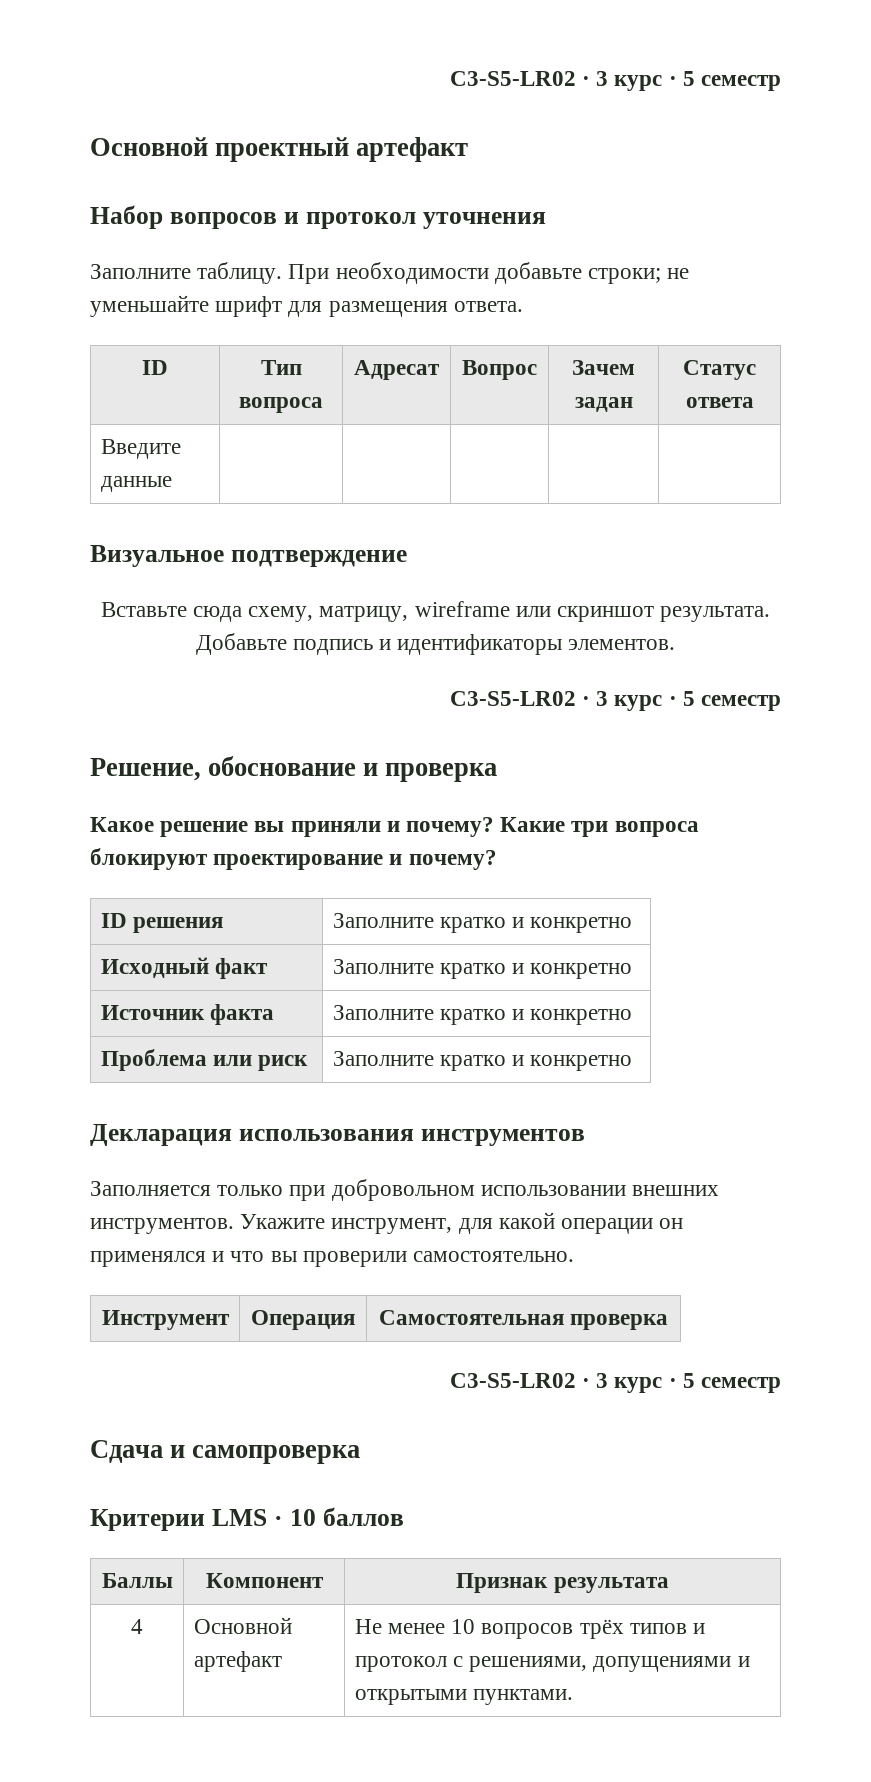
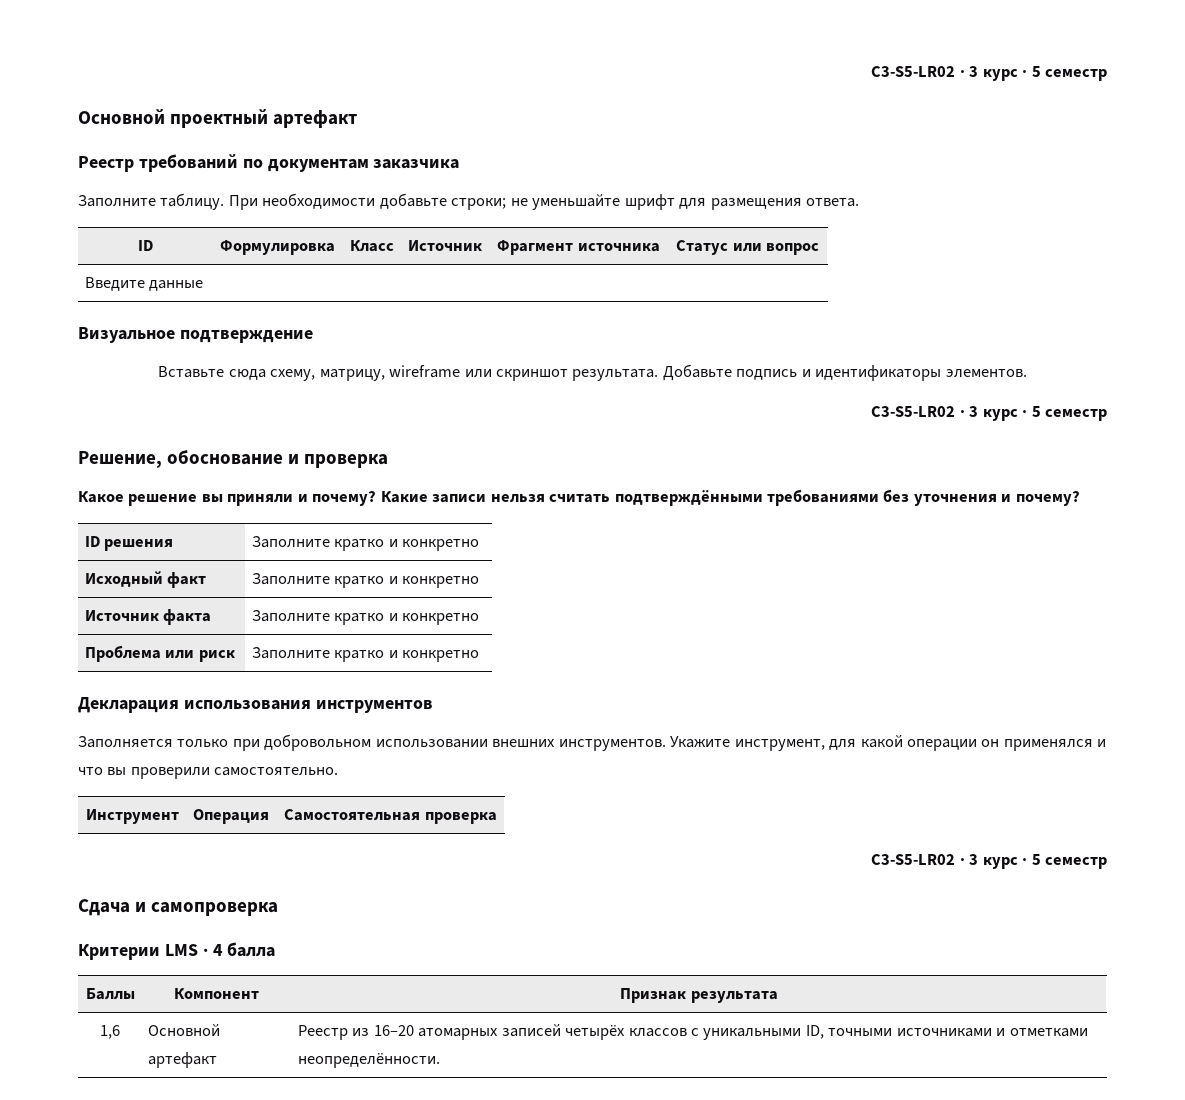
[90,205,546,229] Набор вопросов и протокол уточнения -> [78,154,460,172] Реестр требований по документам заказчика
[260,360,302,375] [239,397,323,413] [354,360,440,380] [462,360,537,380] [572,360,635,375] [574,397,633,412] Тип вопроса | Адресат | Вопрос | Зачем задан -> [220,240,335,255] [349,240,394,252] [408,240,482,251] [497,240,660,255] Формулировка | Класс | Источник | Фрагмент источника
[685,397,754,408] ответа -> [732,243,819,255] или вопрос
[571,821,699,837] [90,848,384,870] три вопроса блокируют проектирование -> [432,489,997,506] записи нельзя считать подтверждёнными требованиями без уточнения
[289,1507,404,1526] 10 баллов -> [212,942,276,957] 4 балла
[131,1619,143,1634] 4 -> [100,1025,120,1039] 1,6
[354,1619,706,1639] [354,1656,750,1672] [354,1689,574,1705] Не менее 10 вопросов трёх типов и протокол с решениями, допущениями и открытыми пунктами. -> [297,1024,1088,1040] [297,1053,440,1068] Реестр из 16–20 атомарных записей четырёх классов с уникальными ID, точными источниками и отметками неопределённости.

